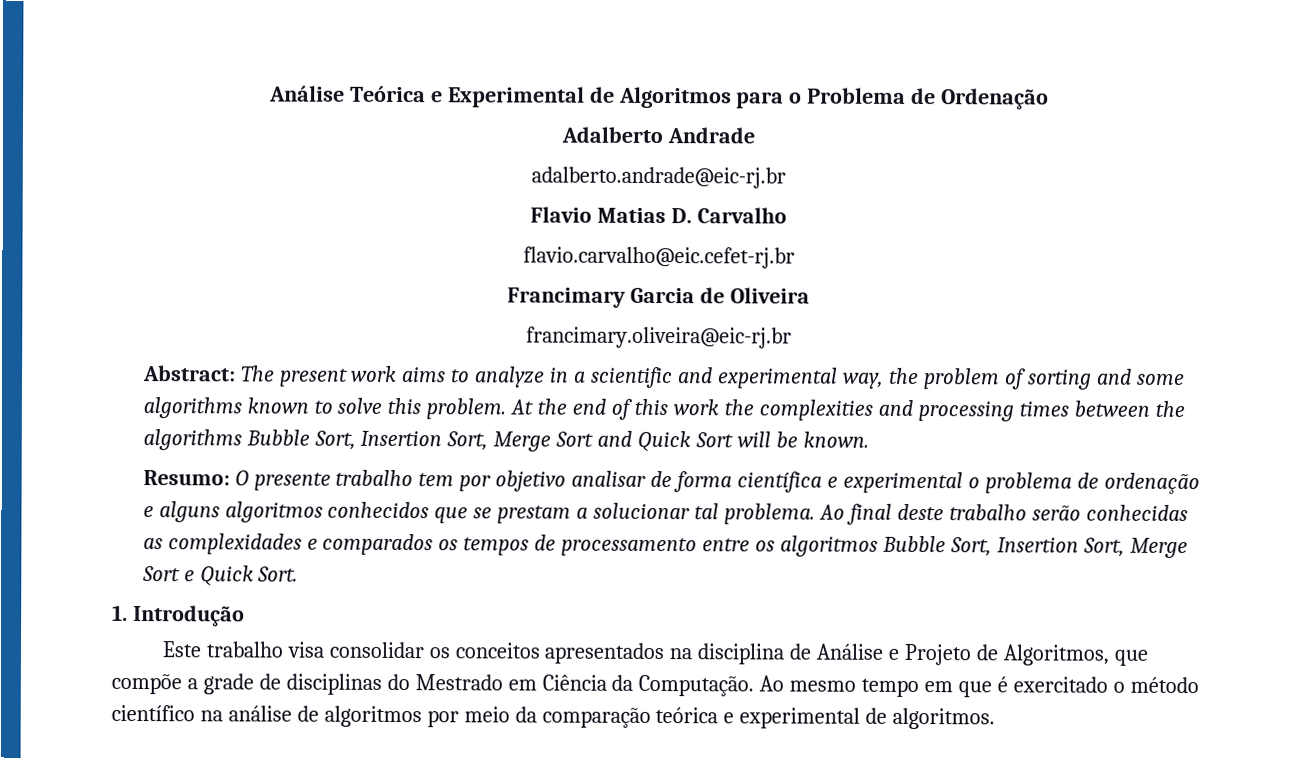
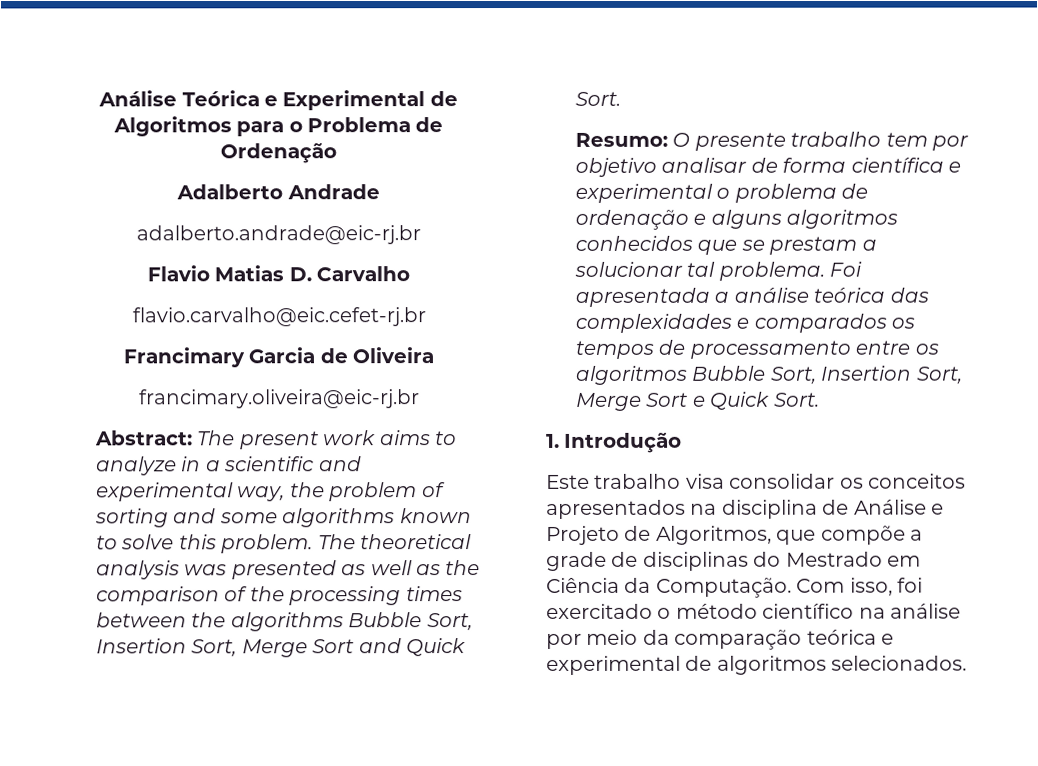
[510,398,913,421] At the end of this work the complexities and -> [317,534,473,550] [96,560,481,580] [96,586,285,606] The theoretical analysis was presented as well as the comparison of the
[695,431,869,448] Sort will be known. -> [575,91,622,106] Sort.
[818,503,1188,525] [142,538,163,550] Ao final deste trabalho serão conhecidas as -> [829,261,863,277] [575,287,929,307] Foi apresentada a análise teórica das
[759,675,1009,698] Ao mesmo tempo em que é -> [796,577,923,596] Com isso, foi
[296,705,422,728] de algoritmos -> (961, 611) none
[892,707,996,730] algoritmos. -> [716,655,968,675] algoritmos selecionados.

